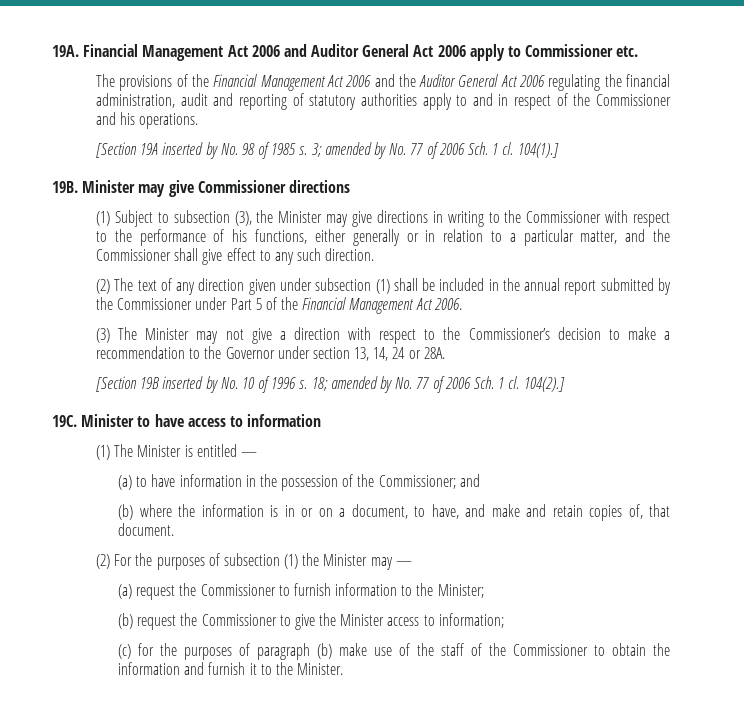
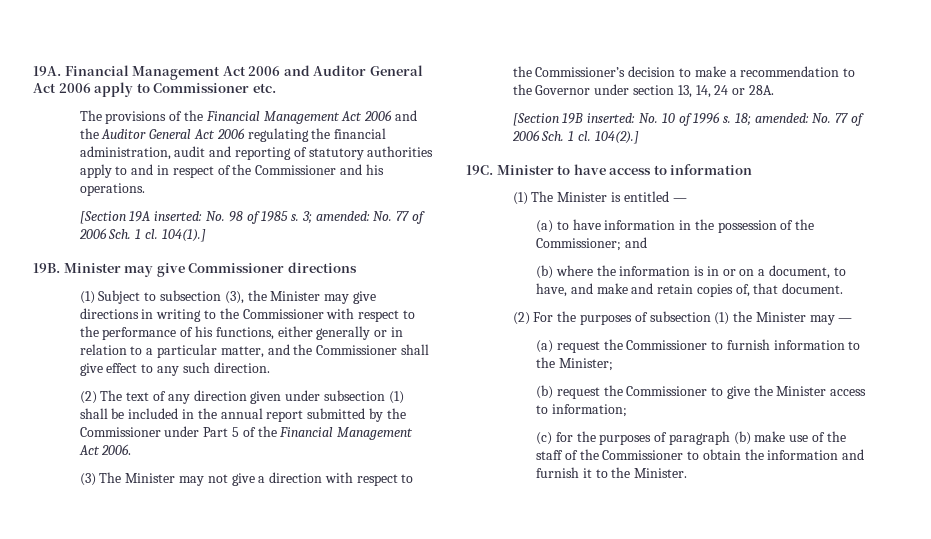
[162,142,218,159] inserted by -> [154,211,203,221] inserted:
[324,142,387,159] amended by -> [315,211,370,221] amended:
[162,376,218,393] inserted by -> [587,113,636,123] inserted:
[330,376,393,393] amended by -> [754,113,809,123] amended:

